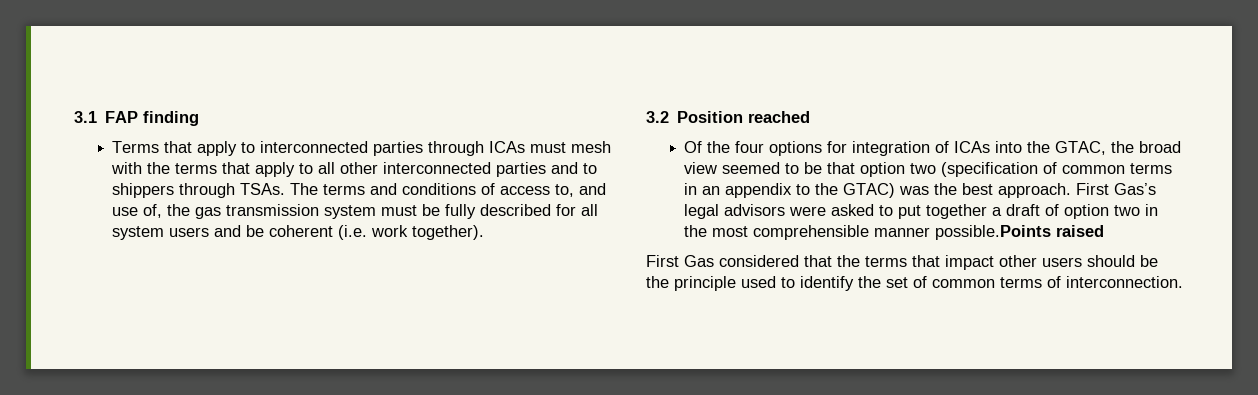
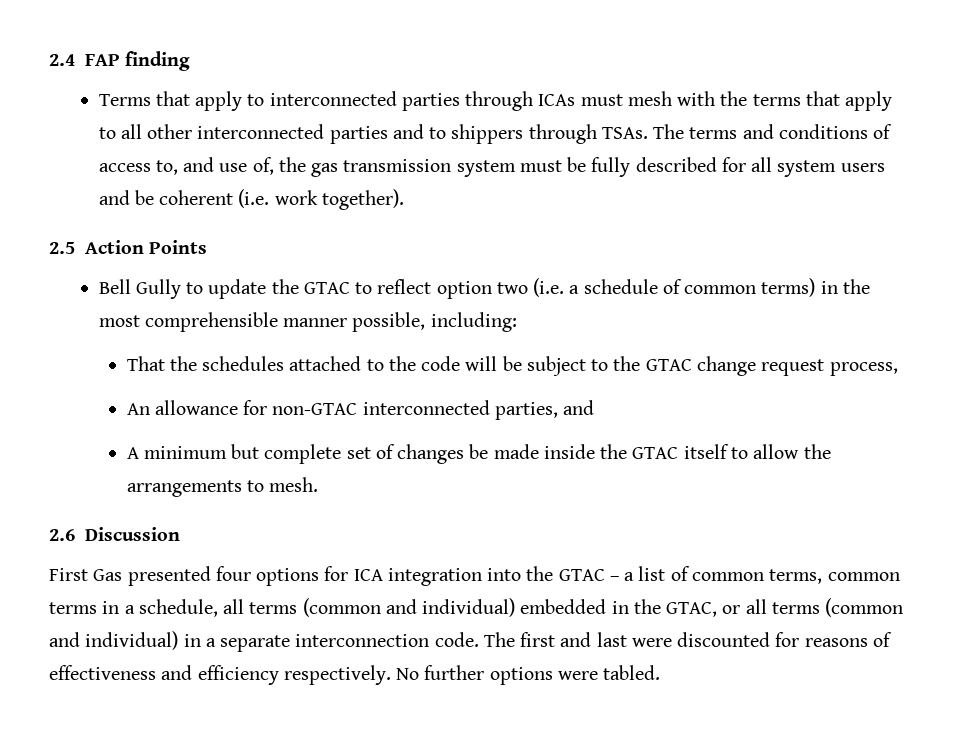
[74,111,97,123] 3.1 -> [49,54,75,66] 2.4
[646,111,811,123] [684,141,1182,156] [684,162,1173,177] [684,183,1157,198] [684,204,1141,219] 3.2 Position reached // Of the four options for integration of ICAs into the GTAC, the broad view seemed to be that option two (specification of common terms in an appendix to the GTAC) was the best approach. First Gas’s legal advisors were asked to put together a draft of option two -> [49,240,208,254] [98,278,816,299] 2.5 Action Points // Bell Gully to update the GTAC to reflect option two (i.e. a schedule of common terms)
[935,225,1105,240] [646,255,1158,270] [646,276,1183,291] possible.Points raised // First Gas considered that the terms that impact other users should be the principle used to identify the set of common terms of interconnection. -> [352,312,517,332] [126,356,898,376] [126,400,595,420] [126,444,831,464] [126,477,319,497] [49,527,180,541] [49,566,900,586] [49,598,904,617] [49,631,892,652] [49,665,661,685] possible, including: // That the schedules attached to the code will be subject to the GTAC change request process, // An allowance for non-GTAC interconnected parties, and // A minimum but complete set of changes be made inside the GTAC itself to allow the arrangements to mesh. // 2.6 Discussion // First Gas presented four options for ICA integration into the GTAC – a list of common terms, common terms in a schedule, all terms (common and individual) embedded in the GTAC, or all terms (common and individual) in a separate interconnection code. The first and last were discounted for reasons of effectiveness and efficiency respectively. No further options were tabled.

